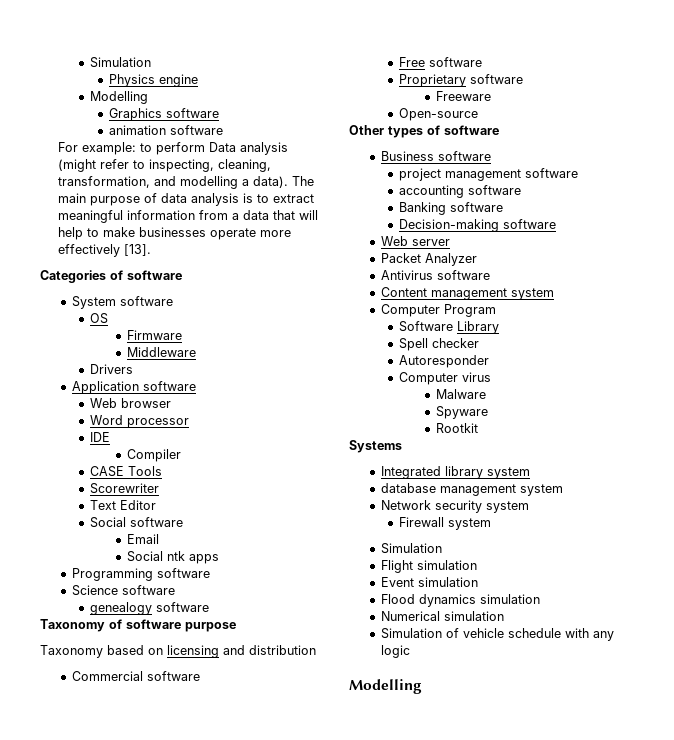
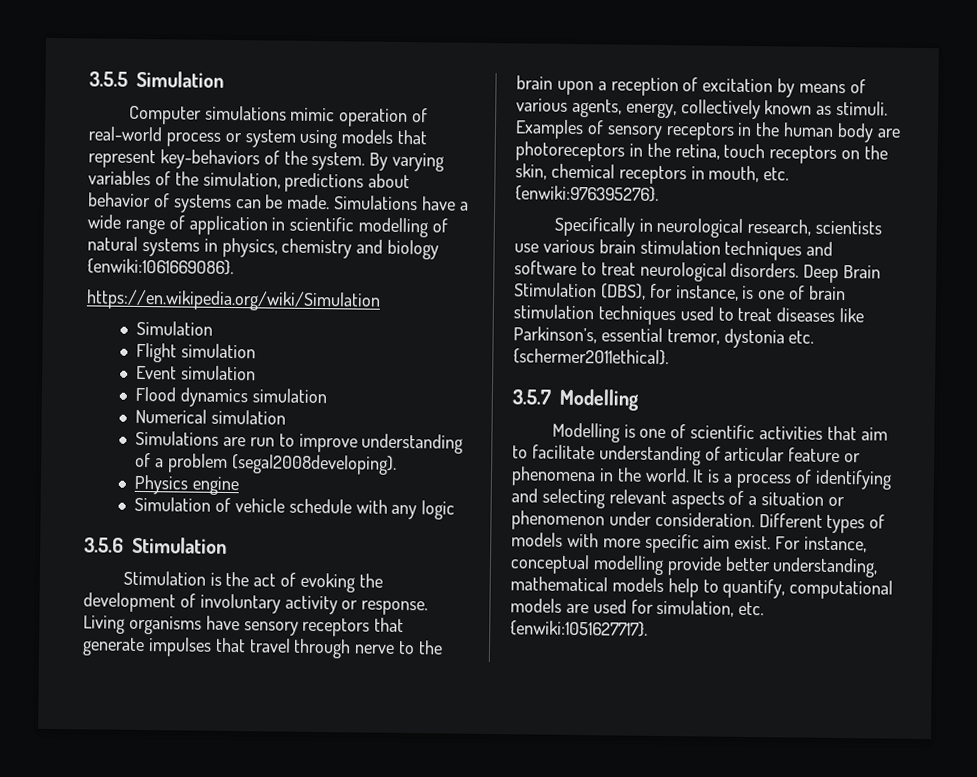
[90,57,152,68] [108,74,198,87] [90,91,149,104] [108,108,219,121] [108,125,223,135] [58,142,289,155] [58,159,272,172] [58,176,315,189] [58,193,315,206] [58,210,319,223] [58,227,292,240] [58,244,152,257] [40,270,182,283] [72,296,174,309] [90,313,109,324] [127,330,183,340] [127,347,197,357] [90,364,134,374] [72,381,197,394] [90,398,172,408] [90,415,190,428] [90,432,111,442] [127,449,182,462] [90,466,163,477] [90,483,160,494] [90,500,157,510] [90,517,184,528] [127,534,160,544] [127,551,220,564] [72,568,211,581] [72,585,176,596] [90,602,210,615] [40,619,236,632] [40,645,316,658] [72,671,201,681] [399,57,483,67] [399,74,524,87] [436,91,492,101] [399,108,479,121] [349,125,499,138] [381,151,492,161] [399,168,579,181] [399,185,522,198] [399,202,504,215] [399,219,557,232] [381,236,451,246] [381,253,478,266] [381,270,491,280] [381,287,555,300] [381,304,497,317] [399,321,500,334] [399,338,480,351] [399,355,490,368] [399,372,492,385] [436,389,487,399] [436,406,489,419] [436,423,479,433] [349,440,402,453] [381,466,531,479] [381,483,564,496] [381,500,530,513] [399,517,492,530] Simulation // Physics engine // Modelling // Graphics software // animation software // For example: to perform Data analysis (might refer to inspecting, cleaning, transformation, and modelling a data). The main purpose of data analysis is to extract meaningful information from a data that will help to make businesses operate more effectively [13]. // Categories of software // System software // OS // Firmware // Middleware // Drivers // Application software // Web browser // Word processor // IDE // Compiler // CASE Tools // Scorewriter // Text Editor // Social software // Email // Social ntk apps // Programming software // Science software // genealogy software // Taxonomy of software purpose // Taxonomy based on licensing and distribution // Commercial software // Free software // Proprietary software // Freeware // Open-source // Other types of software // Business software // project management software // accounting software // Banking software // Decision-making software // Web server // Packet Analyzer // Antivirus software // Content management system // Computer Program // Software Library // Spell checker // Autoresponder // Computer virus // Malware // Spyware // Rootkit // Systems // Integrated library system // database management system // Network security system // Firewall system -> [89,70,224,88] [128,105,429,128] [88,126,428,149] [88,149,445,172] [88,170,411,193] [88,192,469,214] [87,214,449,238] [87,236,440,260] [87,258,234,276] [86,289,381,312] 3.5.5 Simulation // Computer simulations mimic operation of real-world process or system using models that represent key-behaviors of the system. By varying variables of the simulation, predictions about behavior of systems can be made. Simulations have a wide range of application in scientific modelling of natural systems in physics, chemistry and biology {enwiki:1061669086}. // https://en.wikipedia.org/wiki/Simulation
(505, 616) none -> [135,430,464,454] [135,452,397,475] [134,474,240,496] // Simulations are run to improve understanding of a problem (segal2008developing). // Physics engine
[349,679,422,694] Modelling -> [84,536,227,554] [122,570,383,593] [83,592,429,616] [83,615,405,637] [82,637,444,659] [516,75,866,98] [516,98,889,120] [515,119,901,143] [515,141,889,165] [515,163,790,185] [515,185,659,202] [553,216,883,238] [514,239,834,261] [514,260,882,284] [514,282,847,301] [513,304,865,326] [513,326,815,349] [513,348,669,366] [512,388,639,411] [551,422,888,443] [512,444,862,466] [511,466,892,490] [511,488,846,510] [511,510,886,534] [511,532,868,554] [510,554,879,578] [510,576,894,600] [510,598,765,617] [510,620,648,637] 3.5.6 Stimulation // Stimulation is the act of evoking the development of involuntary activity or response. Living organisms have sensory receptors that generate impulses that travel through nerve to the brain upon a reception of excitation by means of various agents, energy, collectively known as stimuli. Examples of sensory receptors in the human body are photoreceptors in the retina, touch receptors on the skin, chemical receptors in mouth, etc. {enwiki:976395276}. // Specifically in neurological research, scientists use various brain stimulation techniques and software to treat neurological disorders. Deep Brain Stimulation (DBS), for instance, is one of brain stimulation techniques used to treat diseases like Parkinson’s, essential tremor, dystonia etc. {schermer2011ethical}. // 3.5.7 Modelling // Modelling is one of scientific activities that aim to facilitate understanding of articular feature or phenomena in the world. It is a process of identifying and selecting relevant aspects of a situation or phenomenon under consideration. Different types of models with more specific aim exist. For instance, conceptual modelling provide better understanding, mathematical models help to quantify, computational models are used for simulation, etc. {enwiki:1051627717}.

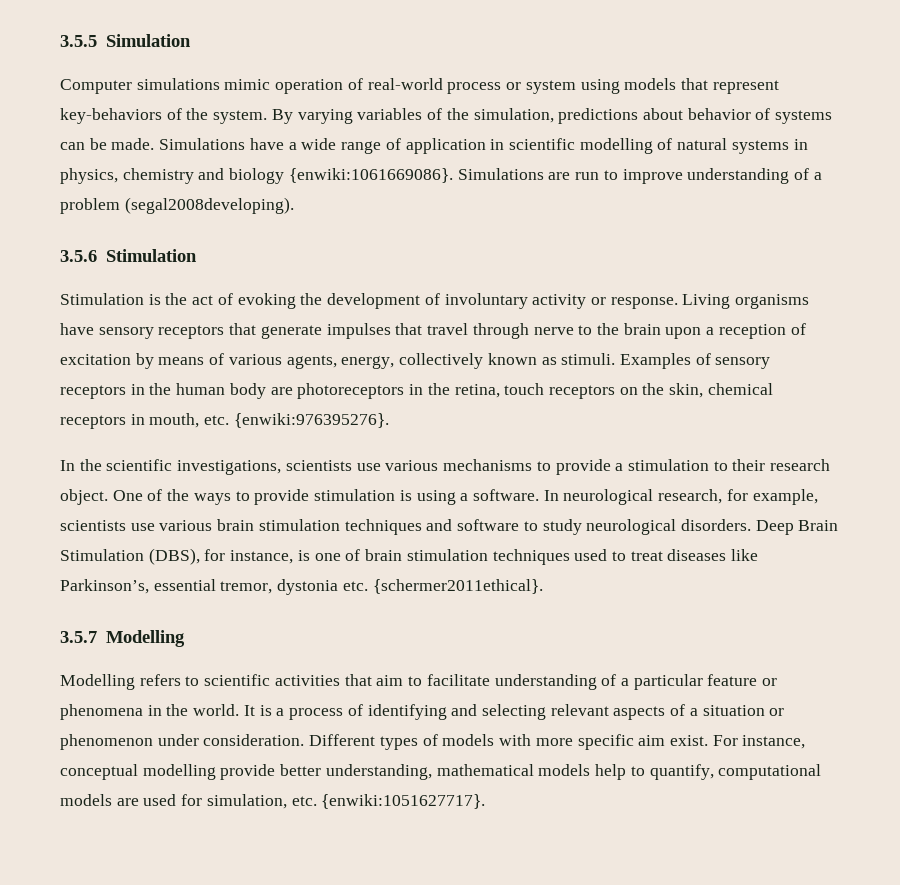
[86,289,381,312] [136,320,214,336] [136,342,257,363] [136,365,257,381] [135,386,327,408] [135,408,287,425] // https://en.wikipedia.org/wiki/Simulation // Simulation // Flight simulation // Event simulation // Flood dynamics simulation // Numerical simulation // -> (453, 175) none
[134,474,240,496] [134,496,456,520] // Physics engine // Simulation of vehicle schedule with any logic -> (294, 205) none
[553,216,812,238] Specifically in neurological research, -> [60,459,831,475] [60,489,818,505] In the scientific investigations, scientists use various mechanisms to provide a stimulation to their research object. One of the ways to provide stimulation is using a software. In neurological research, for example,
[600,262,636,276] treat -> [542,519,582,535] study
[623,424,687,439] is one of -> [139,674,200,686] refers to
[724,446,786,462] articular -> [620,674,703,690] a particular

